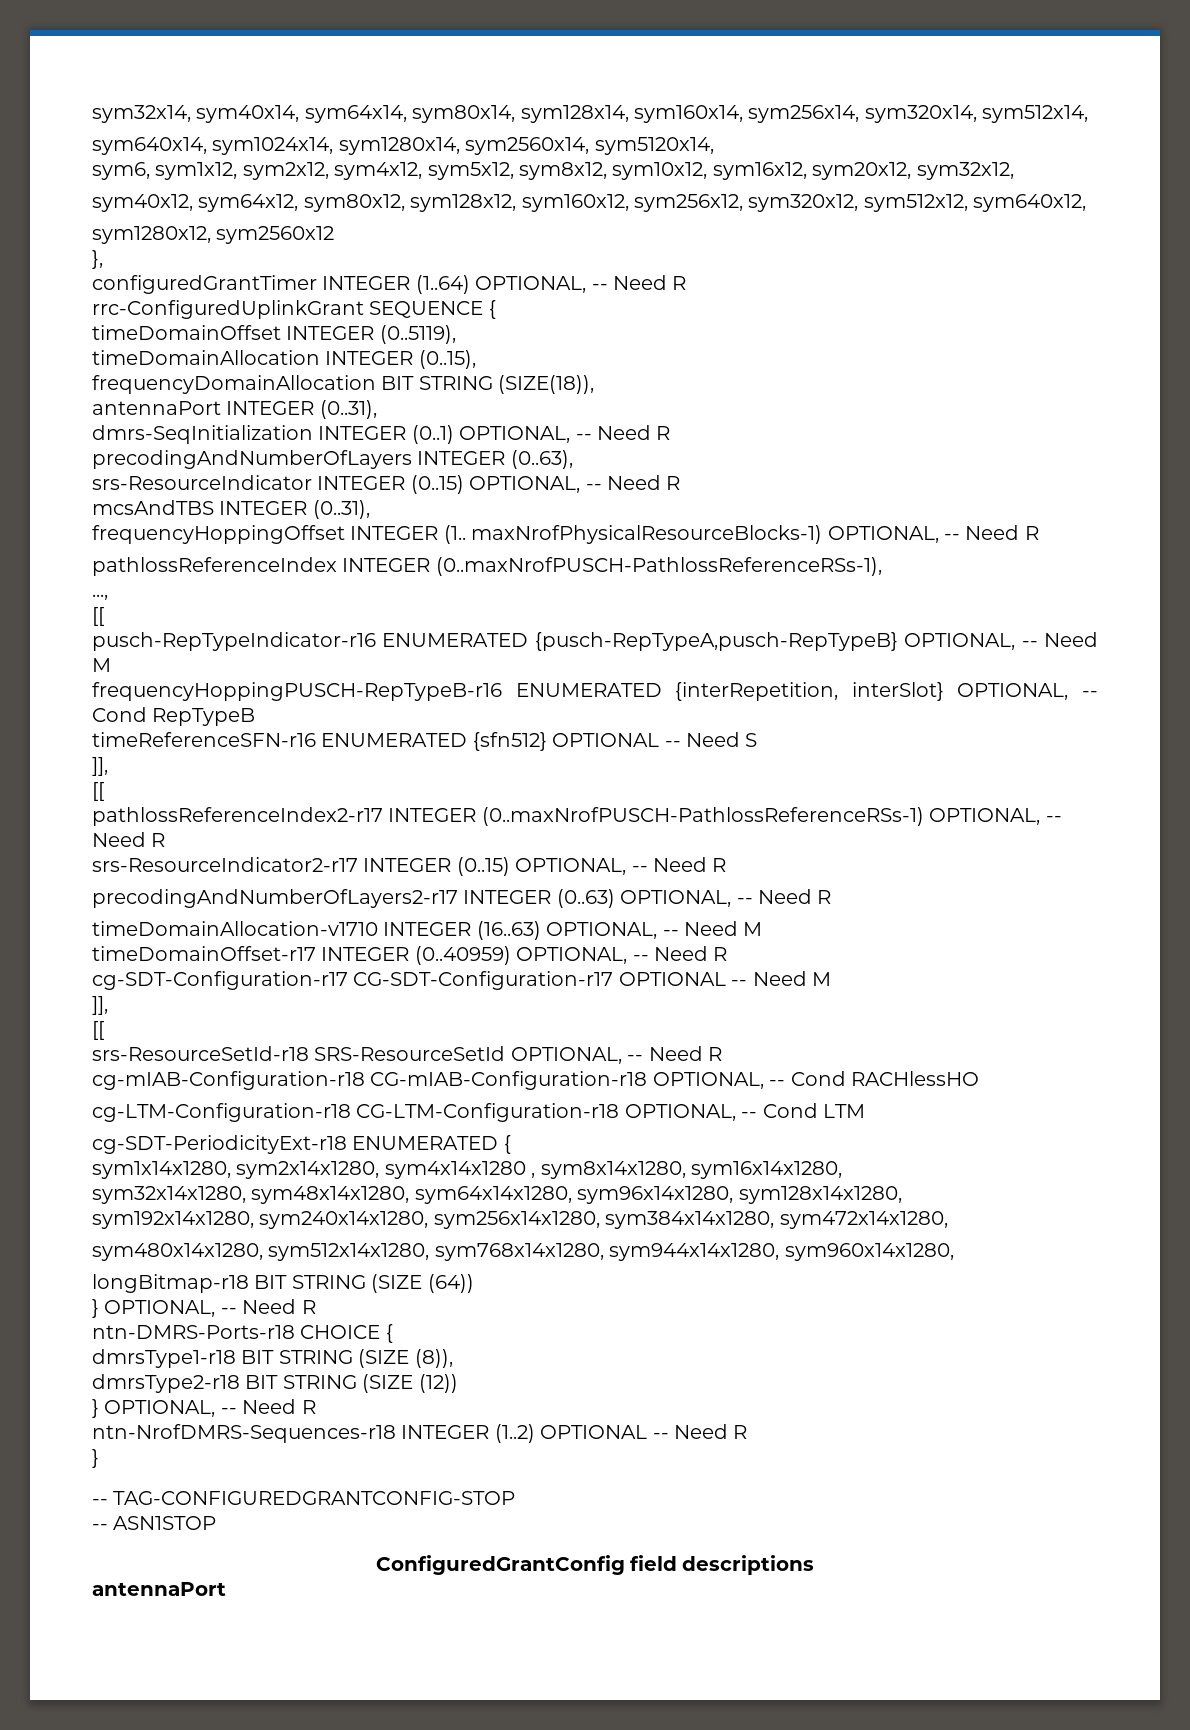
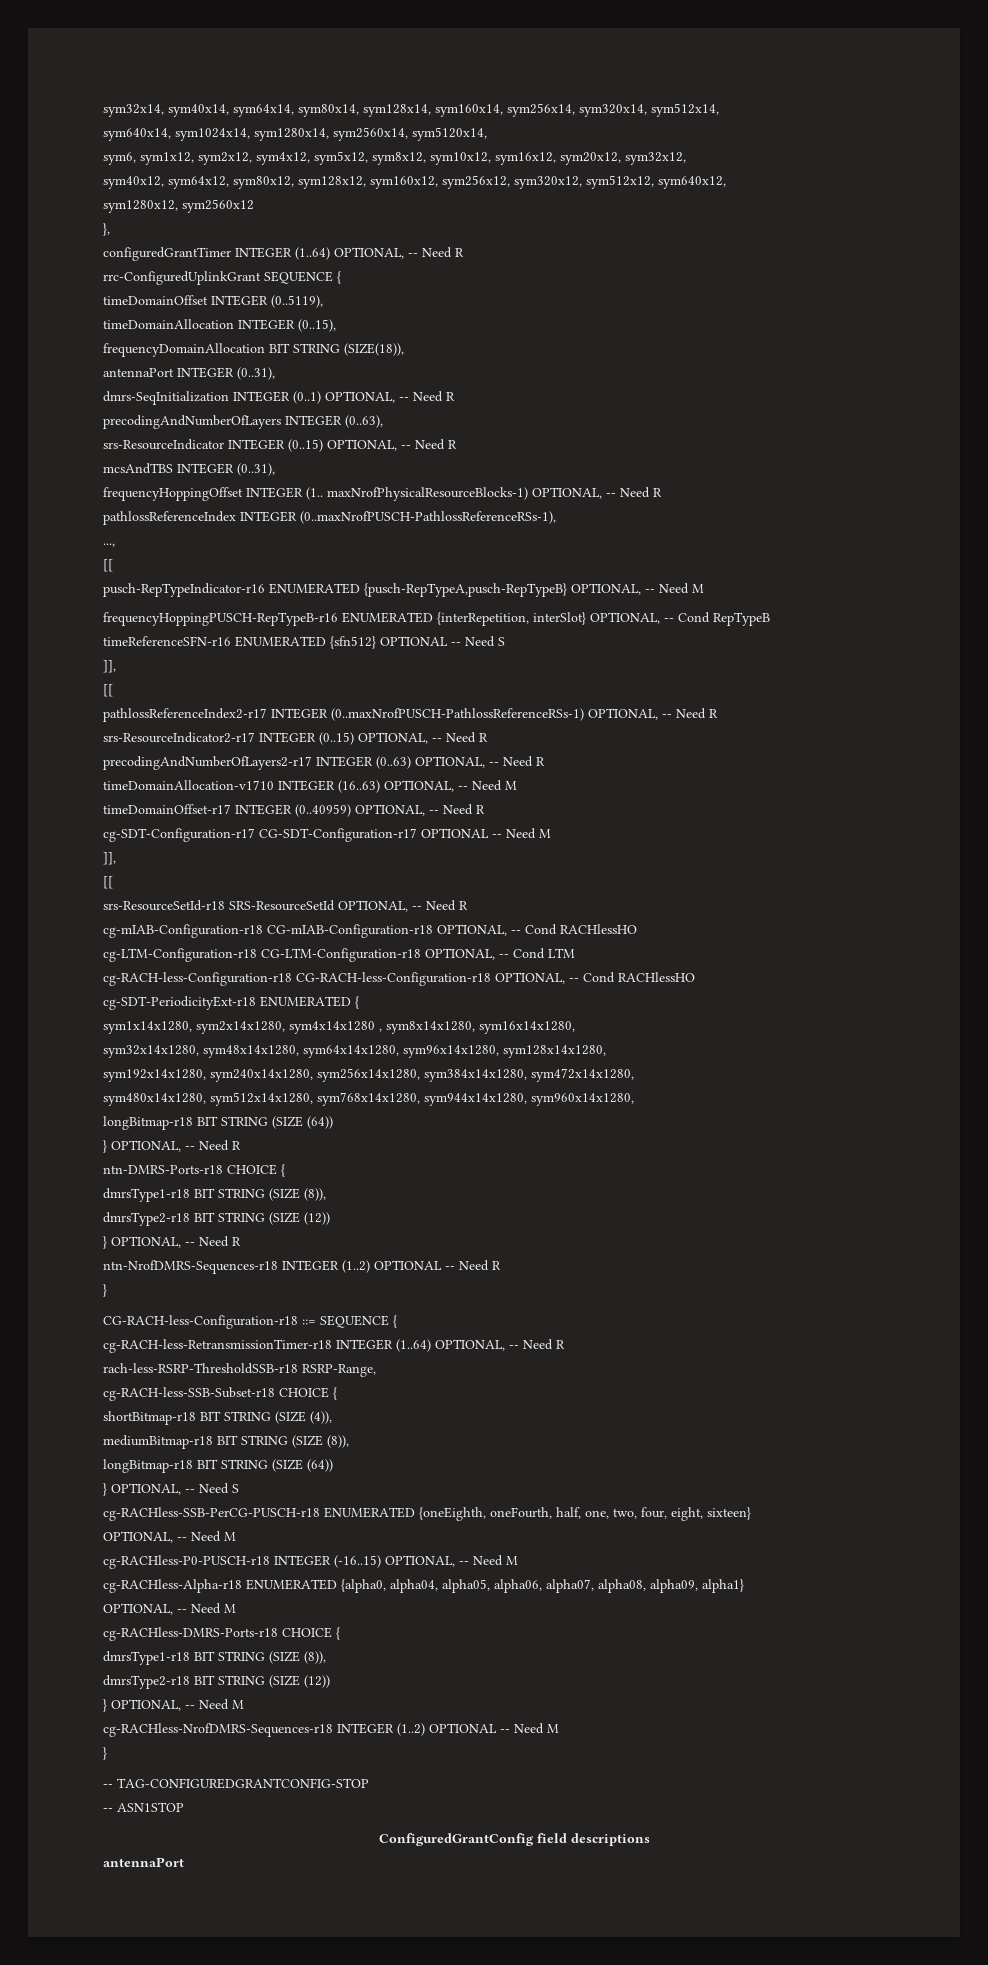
(865, 1111) none -> [103,972,695,986] // cg-RACH-less-Configuration-r18 CG-RACH-less-Configuration-r18 OPTIONAL, -- Cond RACHlessHO
(99, 1458) none -> [103,1315,397,1329] [103,1339,565,1353] [103,1363,376,1377] [103,1387,337,1401] [103,1411,332,1425] [103,1435,349,1449] [103,1459,333,1473] [103,1483,239,1496] [103,1507,751,1521] [103,1531,236,1543] [103,1555,518,1569] [103,1579,744,1593] [103,1603,236,1615] [103,1627,340,1641] [103,1651,326,1665] [103,1675,330,1689] [103,1699,244,1712] [103,1723,559,1737] [103,1747,107,1760] // CG-RACH-less-Configuration-r18 ::= SEQUENCE { // cg-RACH-less-RetransmissionTimer-r18 INTEGER (1..64) OPTIONAL, -- Need R // rach-less-RSRP-ThresholdSSB-r18 RSRP-Range, // cg-RACH-less-SSB-Subset-r18 CHOICE { // shortBitmap-r18 BIT STRING (SIZE (4)), // mediumBitmap-r18 BIT STRING (SIZE (8)), // longBitmap-r18 BIT STRING (SIZE (64)) // } OPTIONAL, -- Need S // cg-RACHless-SSB-PerCG-PUSCH-r18 ENUMERATED {oneEighth, oneFourth, half, one, two, four, eight, sixteen} // OPTIONAL, -- Need M // cg-RACHless-P0-PUSCH-r18 INTEGER (-16..15) OPTIONAL, -- Need M // cg-RACHless-Alpha-r18 ENUMERATED {alpha0, alpha04, alpha05, alpha06, alpha07, alpha08, alpha09, alpha1} // OPTIONAL, -- Need M // cg-RACHless-DMRS-Ports-r18 CHOICE { // dmrsType1-r18 BIT STRING (SIZE (8)), // dmrsType2-r18 BIT STRING (SIZE (12)) // } OPTIONAL, -- Need M // cg-RACHless-NrofDMRS-Sequences-r18 INTEGER (1..2) OPTIONAL -- Need M // }

